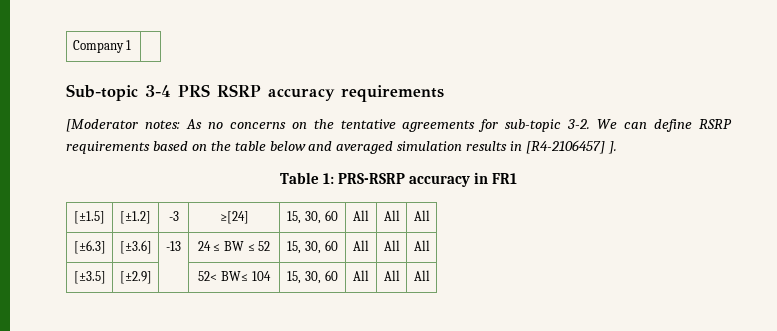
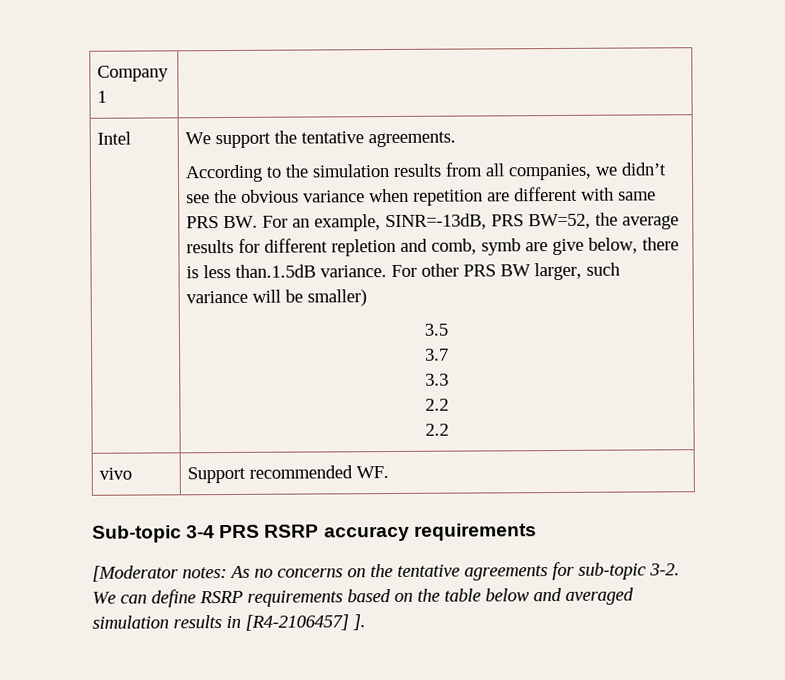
(132, 45) none -> [97,131,132,145] [185,130,457,149] [185,162,667,183] [186,186,657,206] [186,212,680,232] [186,237,680,257] [186,262,621,281] [186,289,368,307] [424,323,448,336] [425,348,449,361] [425,373,449,386] [425,398,449,411] [425,423,449,436] [99,467,133,480] [187,465,390,484] // Intel | We support the tentative agreements. // According to the simulation results from all companies, we didn’t see the obvious variance when repetition are different with same PRS BW. For an example, SINR=-13dB, PRS BW=52, the average results for different repletion and comb, symb are give below, there is less than.1.5dB variance. For other PRS BW larger, such variance will be smaller) // 3.5 // 3.7 // 3.3 // 2.2 // 2.2 // vivo | Support recommended WF.
[280,172,517,187] [74,211,105,224] [120,211,151,224] [168,211,179,221] [219,211,249,224] [287,210,338,224] [353,210,369,221] [383,210,400,221] [413,210,430,221] [73,240,106,254] [119,240,152,254] [166,241,181,251] [197,241,271,251] [287,240,338,254] [353,240,369,251] [383,240,400,251] [413,240,430,251] [73,271,106,284] [119,271,152,284] [198,271,271,281] [287,270,338,284] [353,270,369,281] [383,270,400,281] [413,270,430,281] // Table 1: PRS-RSRP accuracy in FR1 // [±1.5] | [±1.2] | -3 | ≥[24] | 15, 30, 60 | All | All | All // [±6.3] | [±3.6] | -13 | 24 ≤ BW ≤ 52 | 15, 30, 60 | All | All | All // [±3.5] | [±2.9] | | 52< BW≤ 104 | 15, 30, 60 | All | All | All -> (366, 622) none

